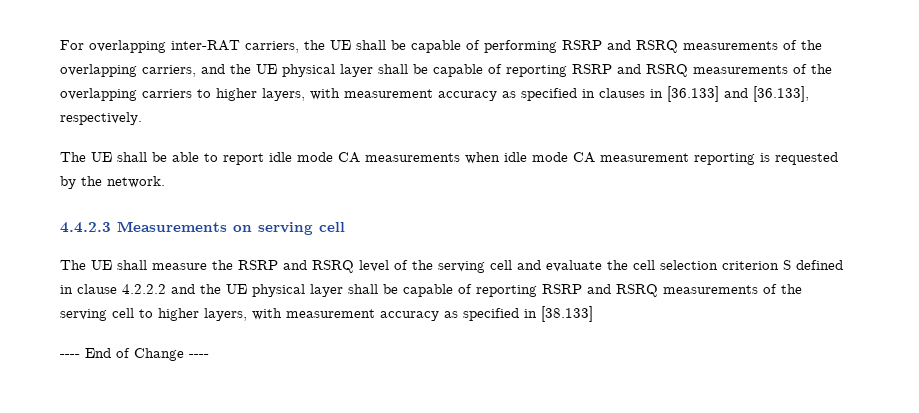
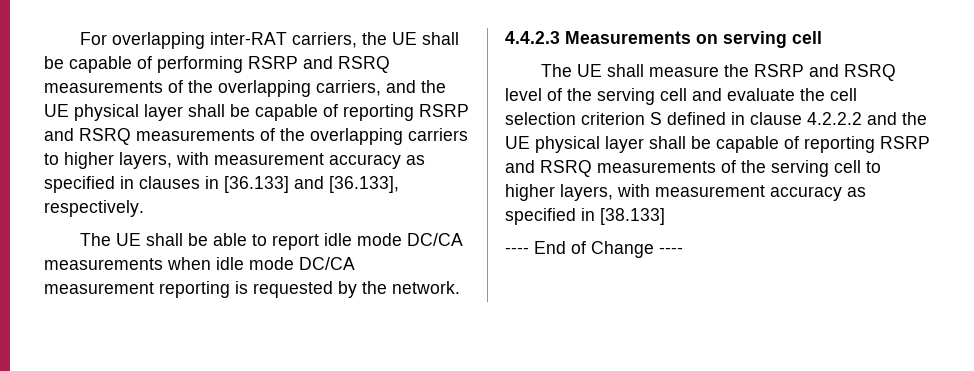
[338,152,360,163] CA -> [407,233,464,246] DC/CA
[573,152,595,163] CA -> [299,257,355,270] DC/CA

